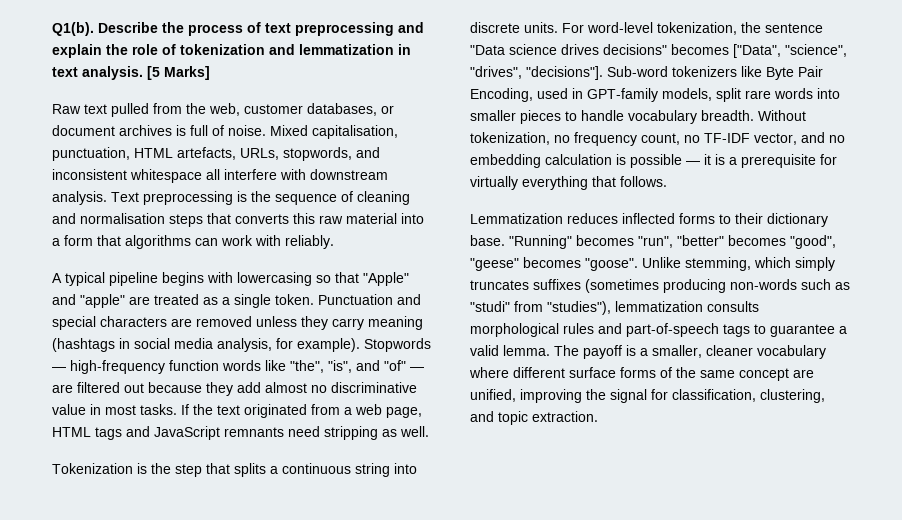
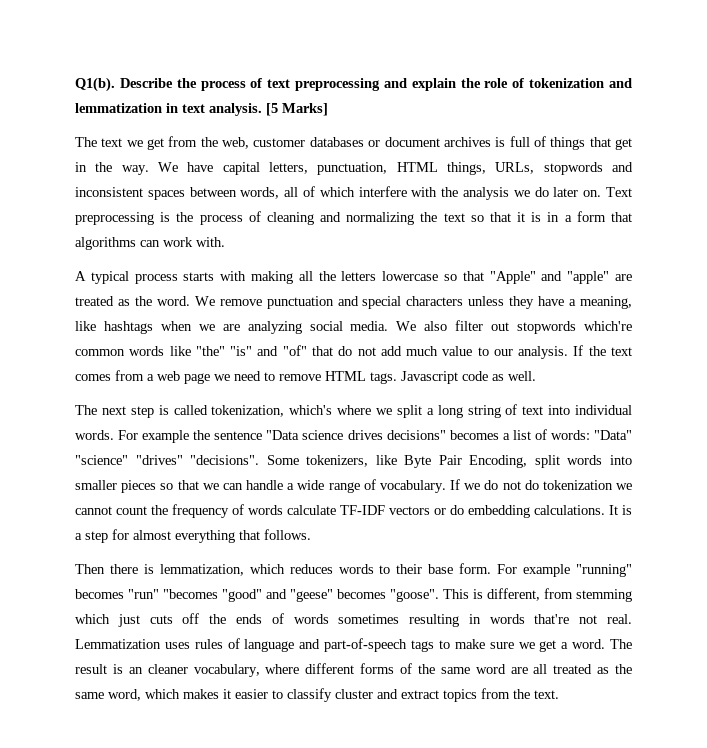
[52,103,149,117] Raw text pulled -> [75,137,165,150] The text we get
[307,103,377,116] databases, -> [309,137,364,147] databases
[228,125,398,139] [52,147,380,161] [52,169,388,183] [52,191,107,205] noise. Mixed capitalisation, punctuation, HTML artefacts, URLs, stopwords, and inconsistent whitespace all interfere with downstream analysis. -> [550,137,633,150] [75,162,633,175] [75,186,602,200] things that get in the way. We have capital letters, punctuation, HTML things, URLs, stopwords and inconsistent spaces between words, all of which interfere with the analysis we do later on.
[275,194,337,205] sequence -> [199,215,243,225] process
[80,213,424,227] normalisation steps that converts this raw material into -> [346,212,560,225] normalizing the text so that it is in
[255,235,334,249] with reliably. -> [196,237,225,247] with.
[109,272,312,286] pipeline begins with lowercasing -> [134,271,439,284] process starts with making all the letters lowercase
[222,294,421,308] [52,316,423,330] [52,338,431,352] [52,360,424,374] [52,382,417,396] [52,404,177,415] a single token. Punctuation and special characters are removed unless they carry meaning (hashtags in social media analysis, for example). Stopwords — high-frequency function words like "the", "is", and "of" — are filtered out because they add almost no discriminative value in most tasks. -> [134,296,633,309] [75,320,632,334] [75,345,569,359] the word. We remove punctuation and special characters unless they have a meaning, like hashtags when we are analyzing social media. We also filter out stopwords which're common words like "the" "is" and "of" that do not add much value to our analysis.
[244,404,307,418] originated -> [75,374,111,381] comes
[386,407,422,418] [52,426,429,440] [52,463,417,477] [470,22,737,35] page, HTML tags and JavaScript remnants need stripping as well. // Tokenization is the step that splits a continuous string into discrete units. For word-level tokenization, -> [184,371,536,384] [75,404,632,418] [75,430,190,443] page we need to remove HTML tags. Javascript code as well. // The next step is called tokenization, which's where we split a long string of text into individual words. For example
[733,44,847,58] [470,66,823,80] [470,88,840,102] [470,110,806,124] [470,132,845,146] [470,154,837,168] [470,176,667,190] [470,213,828,227] [470,235,836,249] [470,257,835,271] [470,279,850,293] [470,301,759,315] [470,323,847,337] [470,345,826,359] ["Data", "science", "drives", "decisions"]. Sub-word tokenizers like Byte Pair Encoding, used in GPT-family models, split rare words into smaller pieces to handle vocabulary breadth. Without tokenization, no frequency count, no TF-IDF vector, and no embedding calculation is possible — it is a prerequisite for virtually everything that follows. // Lemmatization reduces inflected forms to their dictionary base. "Running" becomes "run", "better" becomes "good", "geese" becomes "goose". Unlike stemming, which simply truncates suffixes (sometimes producing non-words such as "studi" from "studies"), lemmatization consults morphological rules and part-of-speech tags to guarantee a valid lemma. The payoff is a smaller, cleaner vocabulary -> [502,429,632,440] [75,455,632,468] [75,479,633,493] [75,504,632,518] [75,529,311,543] [75,563,632,577] [75,588,632,602] [75,613,632,627] [75,638,633,652] [75,664,260,677] a list of words: "Data" "science" "drives" "decisions". Some tokenizers, like Byte Pair Encoding, split words into smaller pieces so that we can handle a wide range of vocabulary. If we do not do tokenization we cannot count the frequency of words calculate TF-IDF vectors or do embedding calculations. It is a step for almost everything that follows. // Then there is lemmatization, which reduces words to their base form. For example "running" becomes "run" "becomes "good" and "geese" becomes "goose". This is different, from stemming which just cuts off the ends of words sometimes resulting in words that're not real. Lemmatization uses rules of language and part-of-speech tags to make sure we get a word. The result is an cleaner vocabulary,
[569,367,616,378] surface -> (355, 668) none
[739,368,814,381] [470,389,825,403] [470,411,598,425] concept are unified, improving the signal for classification, clustering, and topic extraction. -> [475,664,632,674] [75,688,559,702] word are all treated as the same word, which makes it easier to classify cluster and extract topics from the text.

